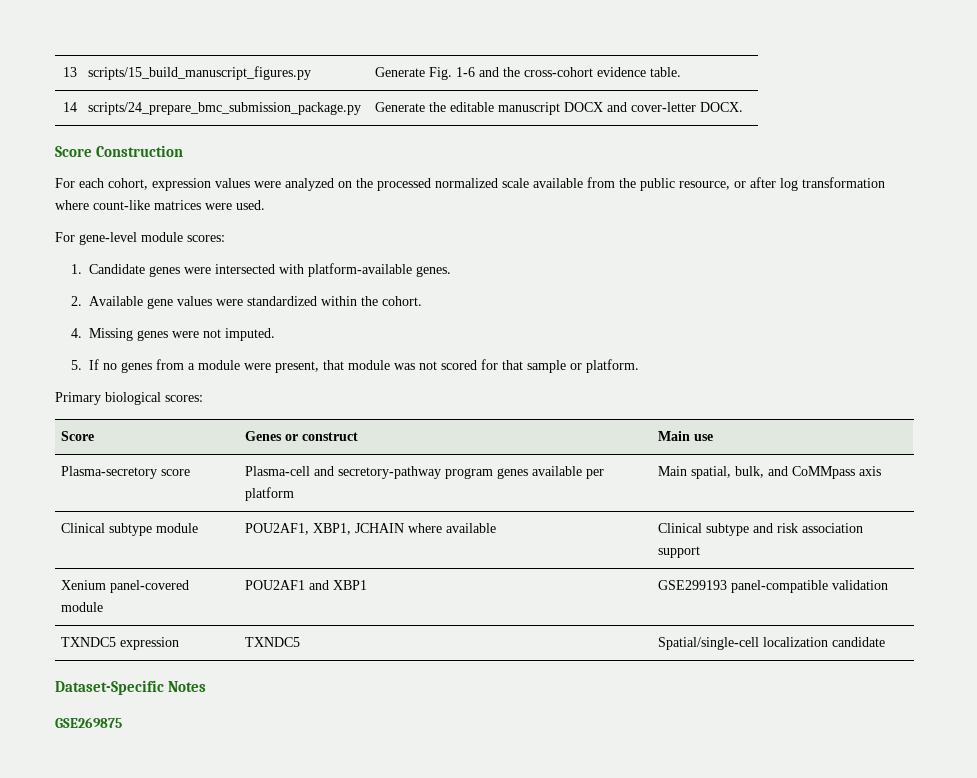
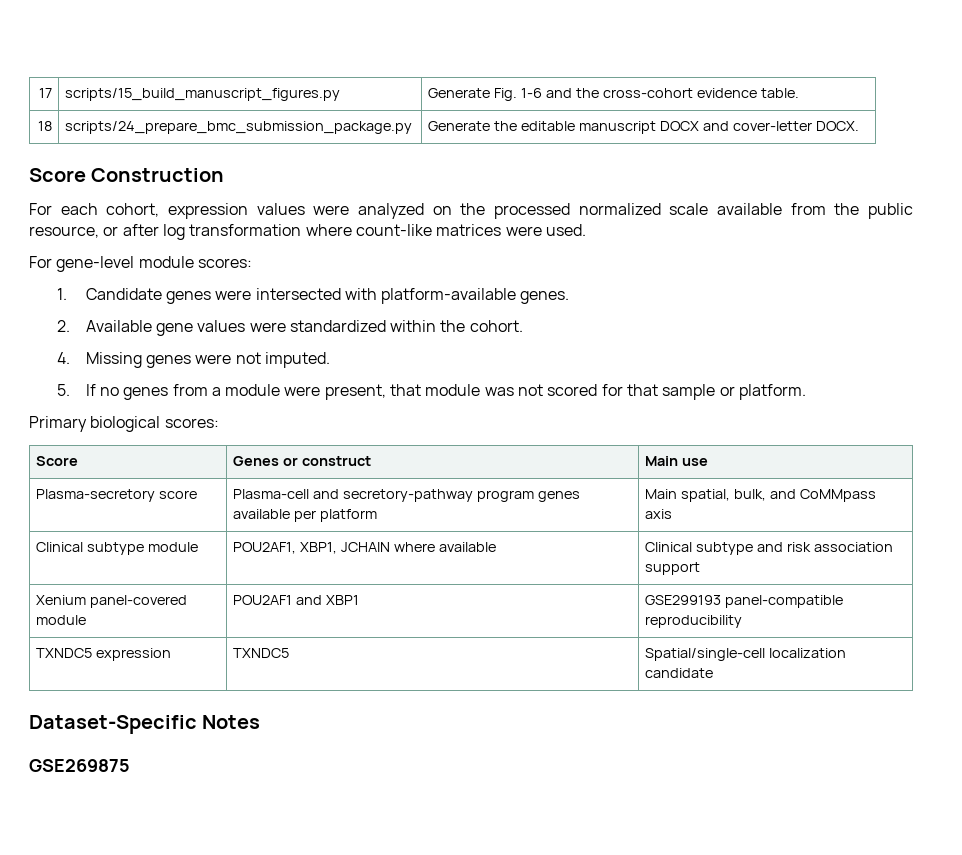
[62,67,77,77] 13 -> [38,88,52,98] 17
[62,102,77,112] 14 -> [37,121,52,131] 18
[832,580,889,590] validation -> [645,615,743,628] reproducibility

